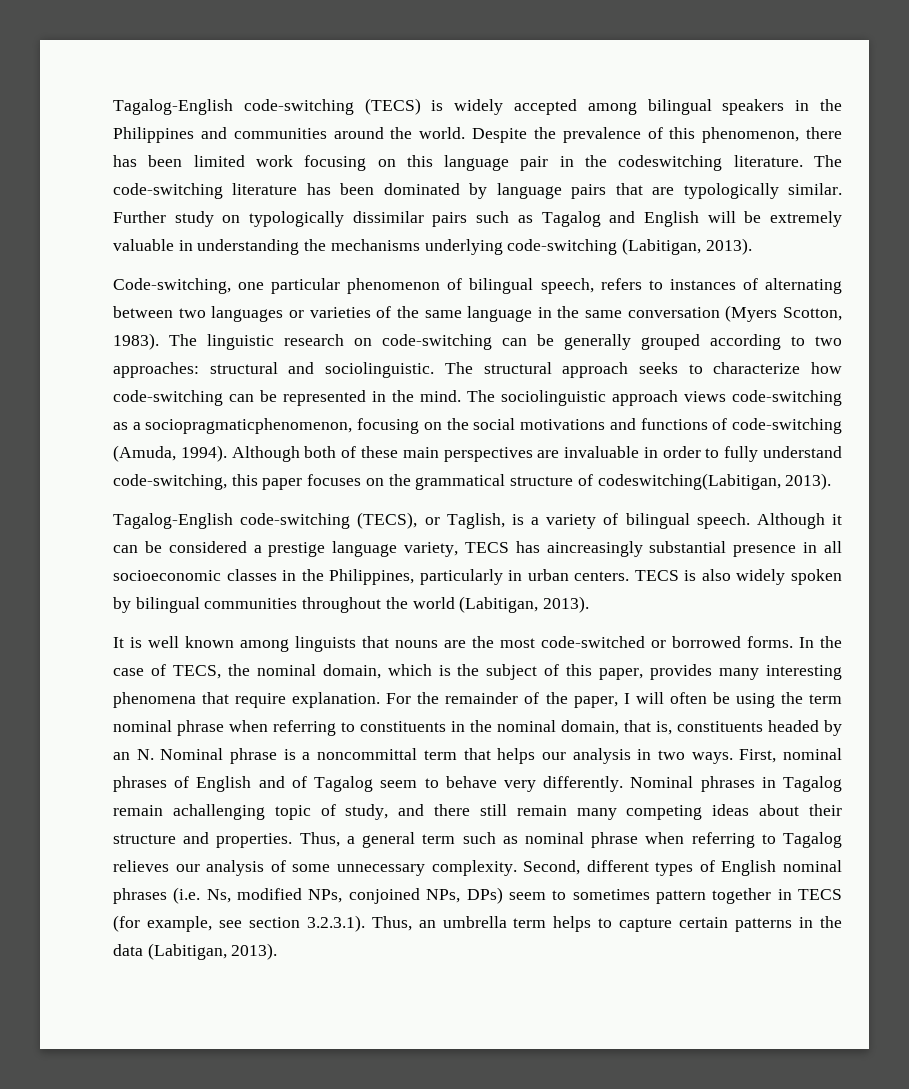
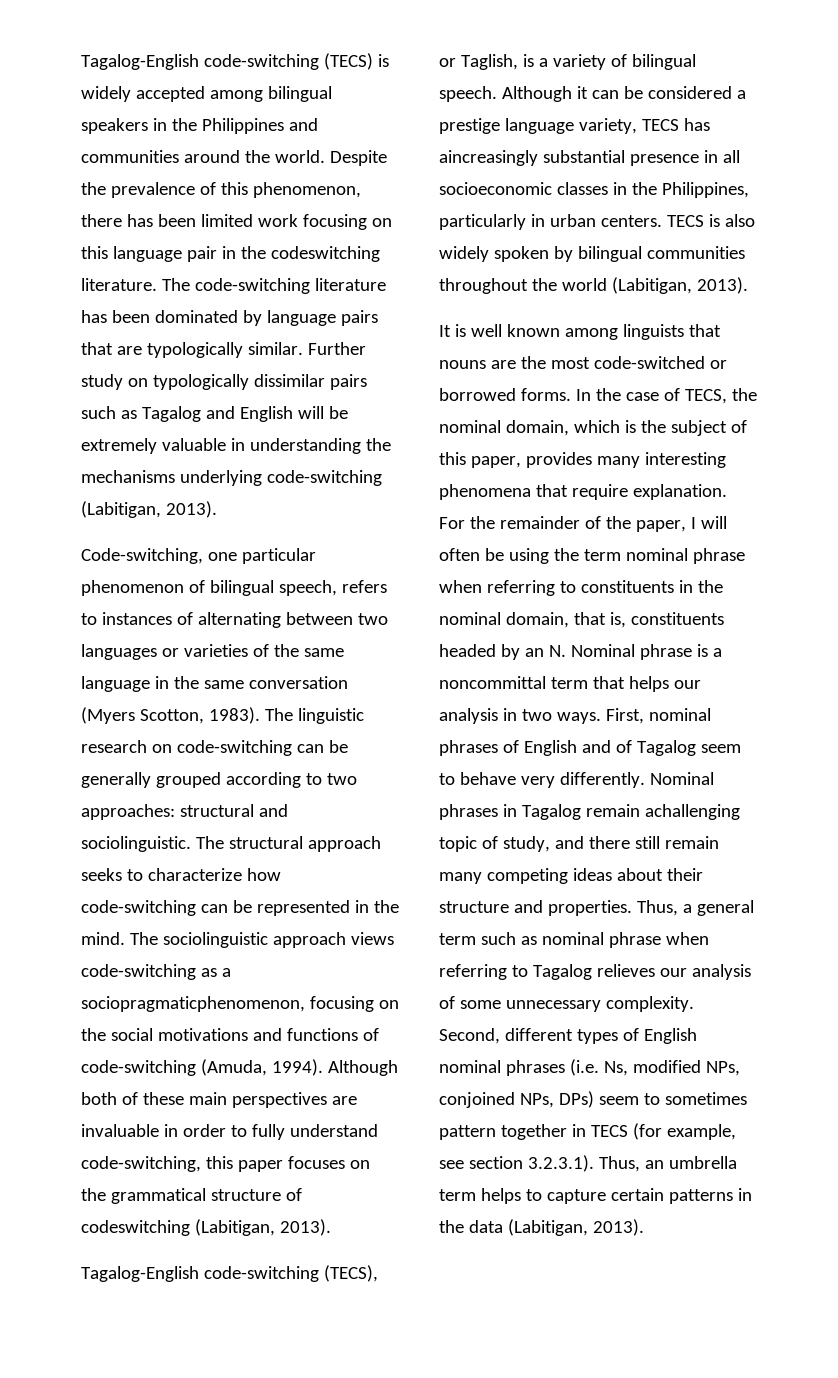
[597,473,781,490] codeswitching(Labitigan, -> [81,1219,275,1236] codeswitching (Labitigan,

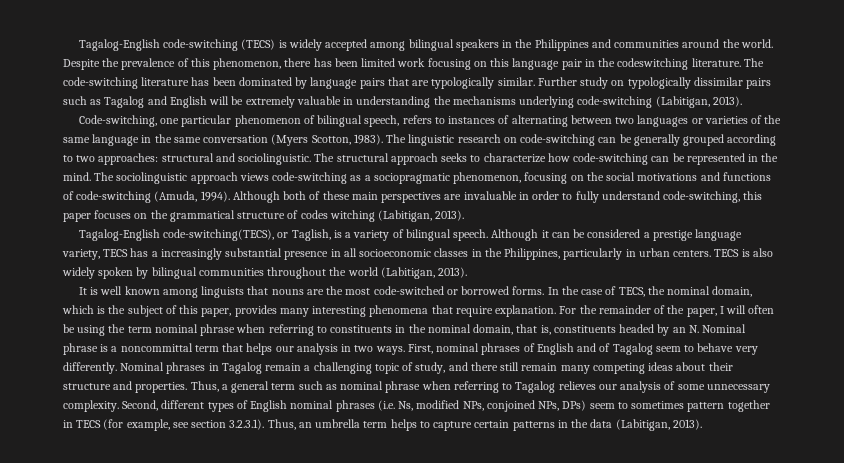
[81,996,305,1012] sociopragmaticphenomenon, -> [373,172,522,184] sociopragmatic phenomenon,
[81,1220,190,1236] codeswitching -> [300,210,375,222] codes witching
[203,1265,378,1282] code-switching (TECS), -> [163,229,275,241] code-switching(TECS),
[439,150,538,166] aincreasingly -> [151,248,222,260] a increasingly
[644,804,740,820] achallenging -> [304,362,372,374] a challenging

